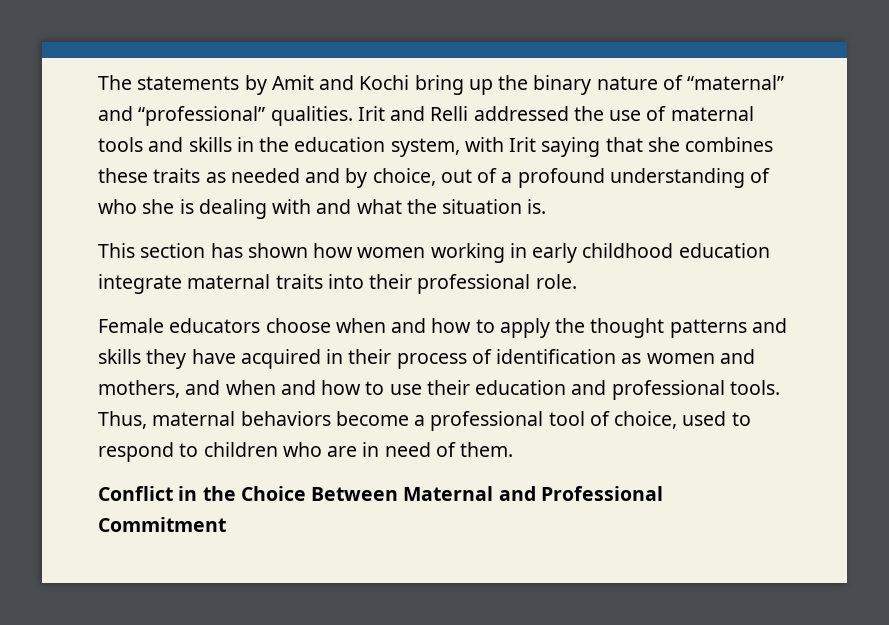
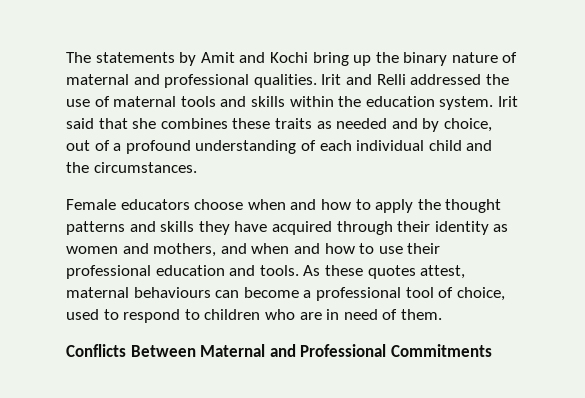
[687,75,785,90] [98,106,266,126] “maternal” and “professional” -> [66,74,250,88] maternal and professional
[236,137,254,152] in -> [289,96,334,107] within
[390,137,601,157] system, with Irit saying -> [439,96,518,110] [66,118,94,129] system. Irit said
[98,199,547,219] [98,243,770,263] [98,274,577,294] who she is dealing with and what the situation is. // This section has shown how women working in early childhood education integrate maternal traits into their professional role. -> [319,140,493,151] [66,162,197,173] each individual child and the circumstances.
[326,349,617,369] in their process of identification -> [336,221,489,235] through their identity
(470, 387) none -> [66,265,151,279] professional
[611,380,780,400] [98,411,331,429] professional tools. Thus, maternal behaviors -> [259,265,466,279] [66,287,240,298] tools. As these quotes attest, maternal behaviours can
[98,486,306,501] Conflict in the Choice -> [66,344,126,357] Conflicts
[98,517,226,532] Commitment -> [390,344,492,357] Commitments

